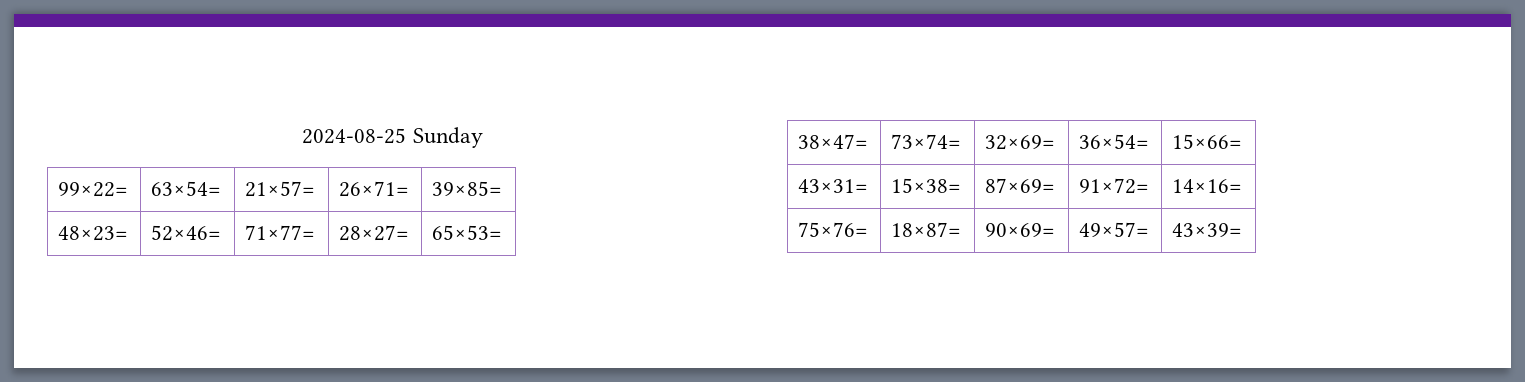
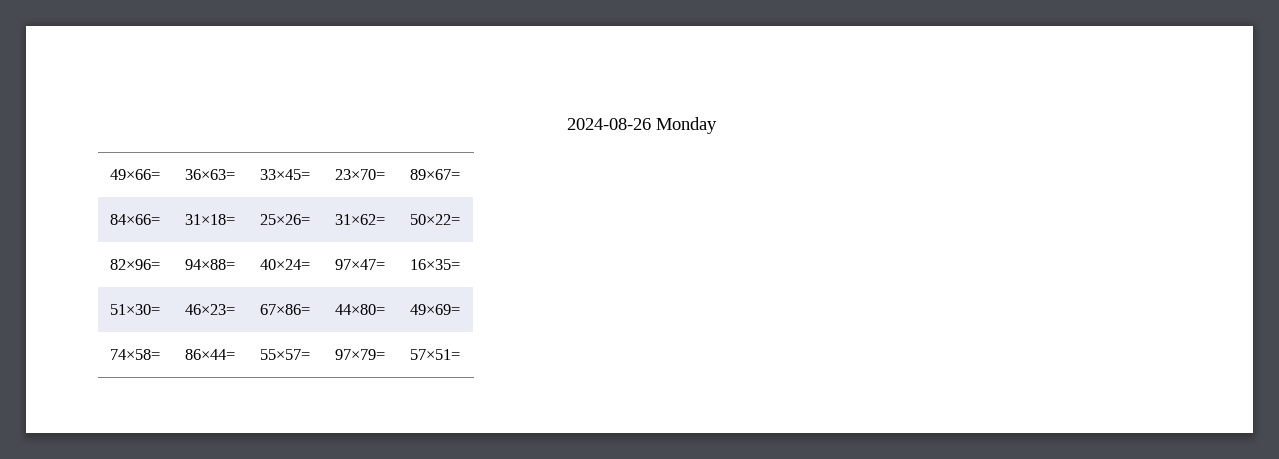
[302,127,483,148] [58,182,129,197] [151,181,222,196] [245,181,316,197] [339,181,410,197] [432,181,503,196] [58,226,129,241] [151,225,222,241] [245,225,316,240] [339,225,410,241] [432,225,503,240] [798,134,869,149] [891,134,962,149] [985,135,1056,150] [1079,134,1150,149] [1172,134,1243,149] [798,179,869,193] [891,178,962,193] [985,178,1056,193] [1079,178,1150,194] [1172,179,1243,193] [798,222,869,237] [891,222,962,237] [985,223,1056,237] [1079,222,1150,237] [1172,223,1243,237] 2024-08-25 Sunday // 99×22= | 63×54= | 21×57= | 26×71= | 39×85= // 48×23= | 52×46= | 71×77= | 28×27= | 65×53= // 38×47= | 73×74= | 32×69= | 36×54= | 15×66= // 43×31= | 15×38= | 87×69= | 91×72= | 14×16= // 75×76= | 18×87= | 90×69= | 49×57= | 43×39= -> [566,117,717,134] [110,169,161,180] [185,169,236,180] [260,169,311,180] [335,169,386,180] [410,169,461,180] [110,214,161,225] [185,214,236,225] [260,214,311,225] [335,214,386,225] [410,214,461,225] [110,259,161,270] [185,259,236,270] [260,259,311,270] [335,259,386,270] [410,259,461,270] [110,304,161,315] [185,304,236,315] [260,304,311,315] [335,304,386,315] [410,304,461,315] [110,349,161,360] [185,349,236,360] [260,349,311,360] [335,349,386,360] [410,349,461,360] 2024-08-26 Monday // 49×66= | 36×63= | 33×45= | 23×70= | 89×67= // 84×66= | 31×18= | 25×26= | 31×62= | 50×22= // 82×96= | 94×88= | 40×24= | 97×47= | 16×35= // 51×30= | 46×23= | 67×86= | 44×80= | 49×69= // 74×58= | 86×44= | 55×57= | 97×79= | 57×51=

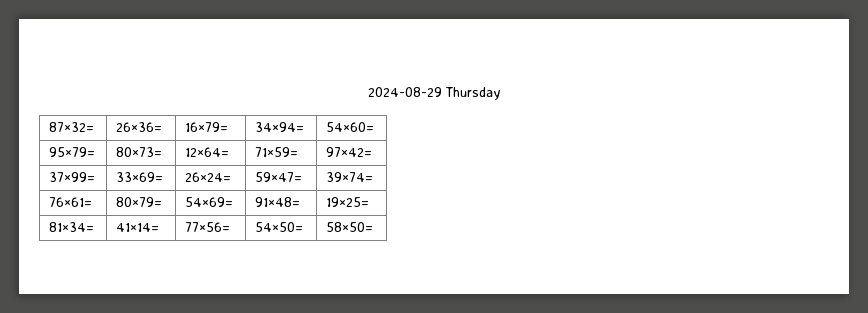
[566,117,717,134] [110,169,161,180] [185,169,236,180] [260,169,311,180] [335,169,386,180] [410,169,461,180] [110,214,161,225] [185,214,236,225] [260,214,311,225] [335,214,386,225] [410,214,461,225] [110,259,161,270] [185,259,236,270] [260,259,311,270] [335,259,386,270] [410,259,461,270] [110,304,161,315] [185,304,236,315] [260,304,311,315] [335,304,386,315] [410,304,461,315] [110,349,161,360] [185,349,236,360] [260,349,311,360] [335,349,386,360] [410,349,461,360] 2024-08-26 Monday // 49×66= | 36×63= | 33×45= | 23×70= | 89×67= // 84×66= | 31×18= | 25×26= | 31×62= | 50×22= // 82×96= | 94×88= | 40×24= | 97×47= | 16×35= // 51×30= | 46×23= | 67×86= | 44×80= | 49×69= // 74×58= | 86×44= | 55×57= | 97×79= | 57×51= -> [367,87,501,100] [49,122,95,132] [116,122,163,132] [185,122,229,132] [255,122,305,132] [326,122,375,132] [49,147,96,157] [116,147,163,157] [185,147,230,157] [255,147,299,157] [326,147,373,157] [49,172,96,182] [116,172,164,182] [185,172,232,182] [255,172,303,182] [326,172,374,182] [49,197,93,207] [116,197,163,207] [185,197,234,207] [255,197,301,207] [326,197,370,207] [49,222,95,232] [116,223,160,232] [185,222,231,232] [255,222,304,232] [326,222,374,232] 2024-08-29 Thursday // 87×32= | 26×36= | 16×79= | 34×94= | 54×60= // 95×79= | 80×73= | 12×64= | 71×59= | 97×42= // 37×99= | 33×69= | 26×24= | 59×47= | 39×74= // 76×61= | 80×79= | 54×69= | 91×48= | 19×25= // 81×34= | 41×14= | 77×56= | 54×50= | 58×50=

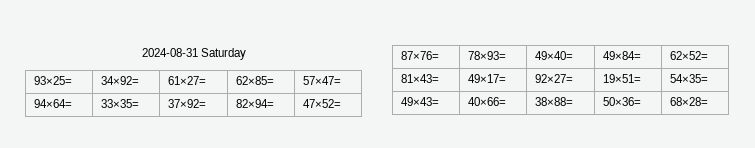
[367,87,501,100] [49,122,95,132] [116,122,163,132] [185,122,229,132] [255,122,305,132] [326,122,375,132] [49,147,96,157] [116,147,163,157] [185,147,230,157] [255,147,299,157] [326,147,373,157] [49,172,96,182] [116,172,164,182] [185,172,232,182] [255,172,303,182] [326,172,374,182] [49,197,93,207] [116,197,163,207] [185,197,234,207] [255,197,301,207] [326,197,370,207] [49,222,95,232] [116,223,160,232] [185,222,231,232] [255,222,304,232] [326,222,374,232] 2024-08-29 Thursday // 87×32= | 26×36= | 16×79= | 34×94= | 54×60= // 95×79= | 80×73= | 12×64= | 71×59= | 97×42= // 37×99= | 33×69= | 26×24= | 59×47= | 39×74= // 76×61= | 80×79= | 54×69= | 91×48= | 19×25= // 81×34= | 41×14= | 77×56= | 54×50= | 58×50= -> [141,48,247,60] [34,76,73,85] [101,76,140,85] [168,76,207,85] [236,76,275,85] [303,76,342,85] [34,99,73,108] [101,99,140,108] [168,99,207,108] [236,99,275,108] [303,99,342,108] [401,51,440,60] [468,51,507,60] [535,51,574,60] [603,51,642,60] [670,51,709,60] [401,74,440,83] [468,74,507,83] [535,74,574,83] [603,74,642,83] [670,74,709,83] [401,97,440,106] [468,97,507,106] [535,97,574,106] [603,97,642,106] [670,97,709,106] 2024-08-31 Saturday // 93×25= | 34×92= | 61×27= | 62×85= | 57×47= // 94×64= | 33×35= | 37×92= | 82×94= | 47×52= // 87×76= | 78×93= | 49×40= | 49×84= | 62×52= // 81×43= | 49×17= | 92×27= | 19×51= | 54×35= // 49×43= | 40×66= | 38×88= | 50×36= | 68×28=

